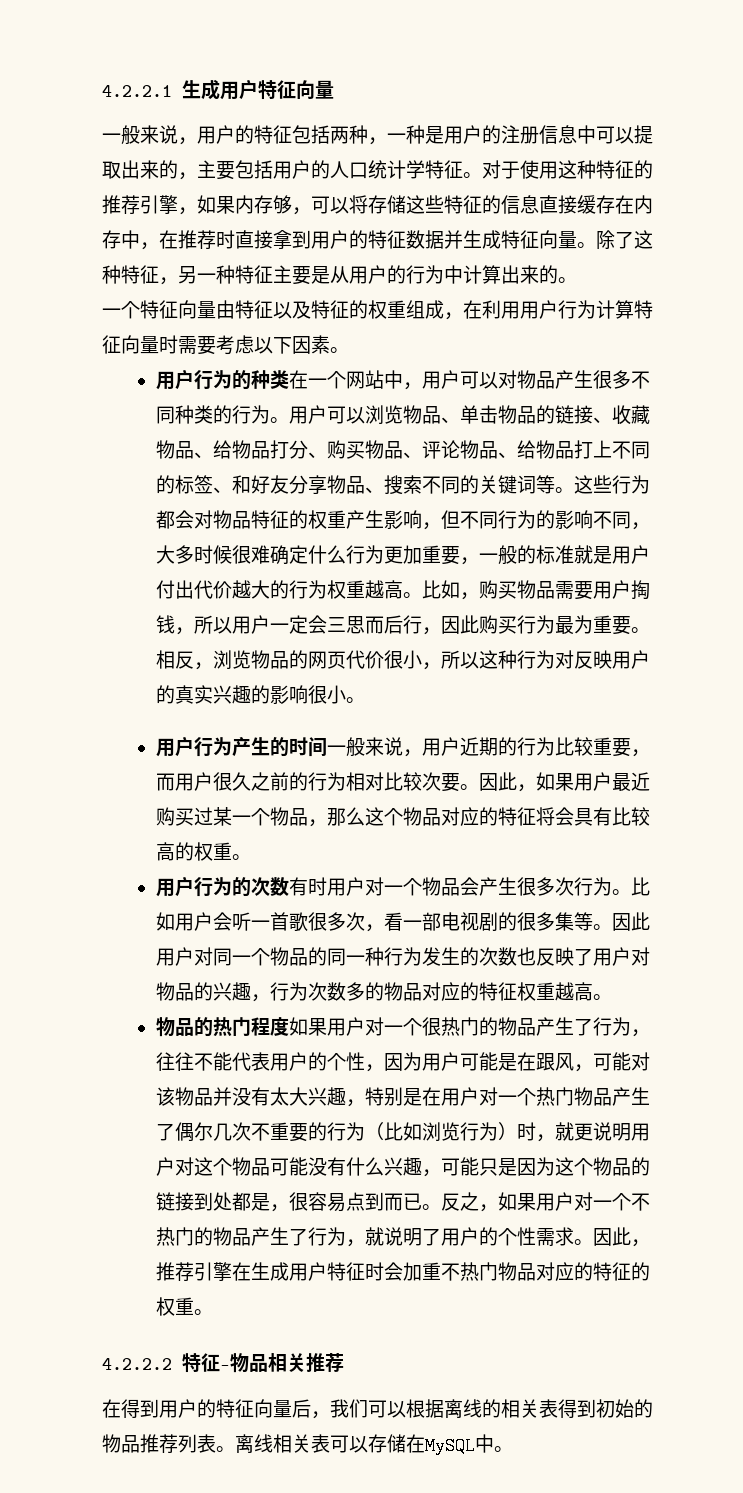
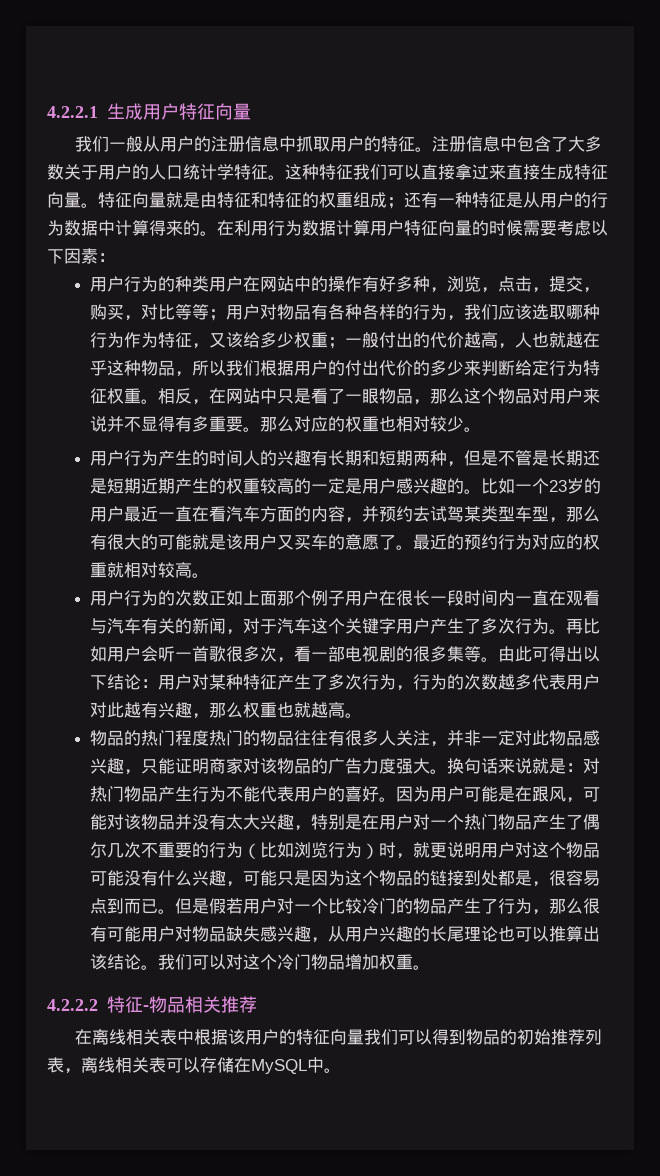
[102,125,653,145] [102,160,273,180] 一般来说，用户的特征包括两种，一种是用户的注册信息中可以提取出来的，主要包括 -> [75,136,603,152] [47,164,98,180] 我们一般从用户的注册信息中抓取用户的特征。注册信息中包含了大多数关于
[482,160,653,179] [102,195,653,215] [102,230,653,250] [102,265,197,285] 对于使用这种特征的推荐引擎，如果内存够，可以将存储这些特征的信息直接缓存在内存中，在推荐时直接拿到用户的特征数据并生成特征向量。除了这种特征，另 -> [285,164,608,180] [47,192,438,209] 这种特征我们可以直接拿过来直接生成特征向量。特征向量就是由特征和特征的权重组成；还有
[273,265,311,285] 主要 -> (506, 200) none
[444,265,520,284] 中计算出 -> [64,220,166,236] 数据中计算得
[102,300,653,320] [102,335,178,354] // 一个特征向量由特征以及特征的权重组成，在利用用户行为计算特征向量时 -> [217,220,523,236] 在利用行为数据计算用户特征向量的时候
[330,347,349,353] 。 -> [98,253,115,262] ：
[288,370,650,390] [155,405,650,425] [155,440,650,459] [155,475,650,495] [155,510,650,530] [155,545,650,565] [155,580,650,600] [155,615,650,635] [155,650,650,670] [155,685,346,704] 在一个网站中，用户可以对物品产生很多不同种类的行为。用户可以浏览物品、单击物品的链接、收藏物品、给物品打分、购买物品、评论物品、给物品打上不同的标签、和好友分享物品、搜索不同的关键词等。这些行为都会对物品特征的权重产生影响，但不同行为的影响不同，大多时候很难确定什么行为更加重要，一般的标准就是用户付出代价越大的行为权重越高。比如，购买物品需要用户掏钱，所以用户一定会三思而后行，因此购买行为最为重要。相反，浏览物品的网页代价很小，所以这种行为对反映用户的真实兴趣的影响很小 -> [208,276,600,293] [89,304,600,321] [89,332,600,349] [89,360,600,377] [89,388,600,405] [89,416,464,432] 用户在网站中的操作有好多种，浏览，点击，提交，购买，对比等等；用户对物品有各种各样的行为，我们应该选取哪种行为作为特征，又该给多少权重；一般付出的代价越高，人也就越在乎这种物品，所以我们根据用户的付出代价的多少来判断给定行为特征权重。相反，在网站中只是看了一眼物品，那么这个物品对用户来说并不显得有多重要。那么对应的权重也相对较少
[326,737,650,757] [155,772,650,792] [155,807,650,827] [155,842,251,861] [155,876,536,897] 一般来说，用户近期的行为比较重要，而用户很久之前的行为相对比较次要。因此，如果用户最近购买过某一个物品，那么这个物品对应的特征将会具有比较高的权重。 // 用户行为的次数有时用户对一个物品会产生很 -> [242,450,600,467] [89,478,601,494] [89,506,600,523] [89,534,600,550] [89,562,209,578] [89,590,600,606] [89,618,481,635] 人的兴趣有长期和短期两种，但是不管是长期还是短期近期产生的权重较高的一定是用户感兴趣的。比如一个23岁的用户最近一直在看汽车方面的内容，并预约去试驾某类型车型，那么有很大的可能就是该用户又买车的意愿了。最近的预约行为对应的权重就相对较高。 // 用户行为的次数正如上面那个例子用户在很长一段时间内一直在观看与汽车有关的新闻，对于汽车这个关键字用户产生了
(631, 892) none -> [565,618,583,634] 再
[611,912,650,931] [155,947,650,966] [155,982,555,1002] 因此用户对同一个物品的同一种行为发生的次数也反映了用户对物品的兴趣，行为次数多的物品对应的特征权重 -> [497,646,600,662] [89,674,600,691] [89,702,311,719] 由此可得出以下结论：用户对某种特征产生了多次行为，行为的次数越多代表用户对此越有兴趣，那么权重也就
[288,1017,650,1037] [155,1052,194,1071] 如果用户对一个很热门的物品产生了行为，往往 -> [208,730,600,747] [89,758,600,775] [89,786,226,802] 热门的物品往往有很多人关注，并非一定对此物品感兴趣，只能证明商家对该物品的广告力度强大。换句话来说就是：对热门物品产生行为
[326,1052,384,1072] 个性， -> [344,786,396,802] 喜好。
[440,1192,650,1212] [155,1227,650,1247] [155,1262,650,1281] 反之，如果用户对一个不热门的物品产生了行为，就说明了用户的个性需求。因此，推荐引擎在生成用户特征时会加重不热门物品对应的特征的 -> [174,898,600,915] [89,926,600,943] [89,954,379,970] 但是假若用户对一个比较冷门的物品产生了行为，那么很有可能用户对物品缺失感兴趣，从用户兴趣的长尾理论也可以推算出该结论。我们可以对这个冷门物品增加
[121,1399,159,1418] 得到 -> [92,1029,246,1045] 离线相关表中根据该
[292,1399,653,1419] [102,1434,140,1453] 后，我们可以根据离线的相关表得到初始的物品 -> [364,1029,552,1045] 我们可以得到物品的初始
[216,1446,235,1452] 。 -> [64,1068,81,1074] ，

